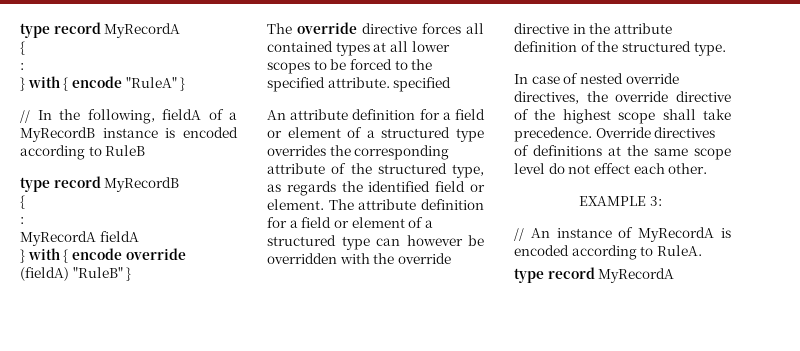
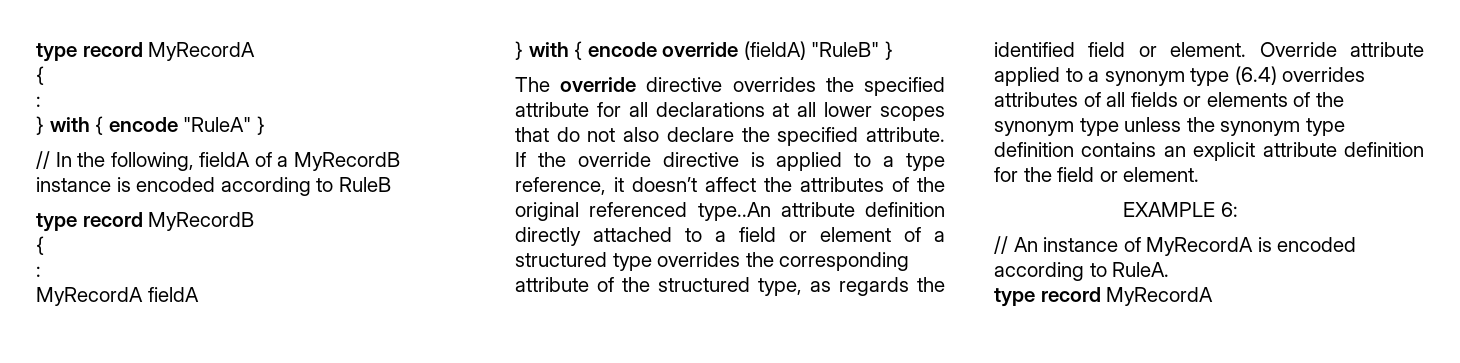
[422,23,484,34] [267,41,450,56] [267,59,433,74] [267,77,452,92] [267,109,440,120] forces all contained types at all lower scopes to be forced to the specified attribute. specified // An attribute definition for -> [732,77,945,96] [515,102,945,121] [515,127,945,146] [515,152,945,171] [515,177,945,195] [515,202,945,221] [515,227,702,246] overrides the specified attribute for all declarations at all lower scopes that do not also declare the specified attribute. If the override directive is applied to a type reference, it doesn’t affect the attributes of the original referenced type..An attribute definition directly attached to
[328,199,484,210] [267,217,433,228] [267,235,484,250] [267,253,451,264] [514,23,672,34] [514,41,726,56] [514,73,679,84] [514,91,731,104] [514,109,731,124] [514,127,716,142] [514,145,731,160] [514,163,708,174] The attribute definition for a field or element of a structured type can however be overridden with the override directive in the attribute definition of the structured type. // In case of nested override directives, the override directive of the highest scope shall take precedence. Override directives of definitions at the same scope level do not effect each other. -> [1259,42,1424,57] [994,66,1366,86] [994,92,1344,107] [994,117,1345,136] [994,142,1424,161] [994,167,1200,182] Override attribute applied to a synonym type (6.4) overrides attributes of all fields or elements of the synonym type unless the synonym type definition contains an explicit attribute definition for the field or element.
[649,196,662,206] 3: -> [1220,202,1238,217] 6:

